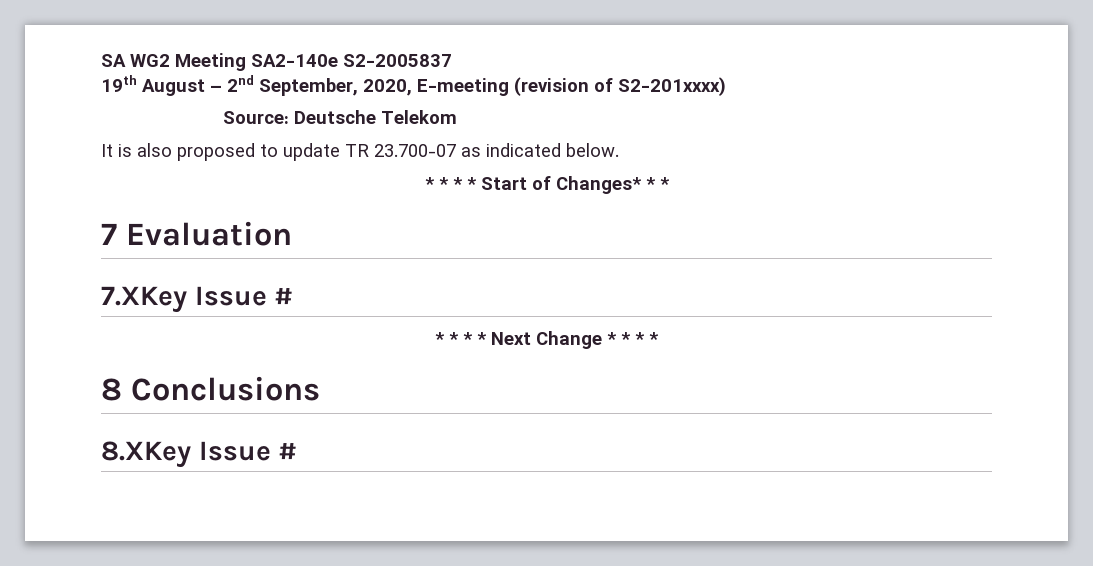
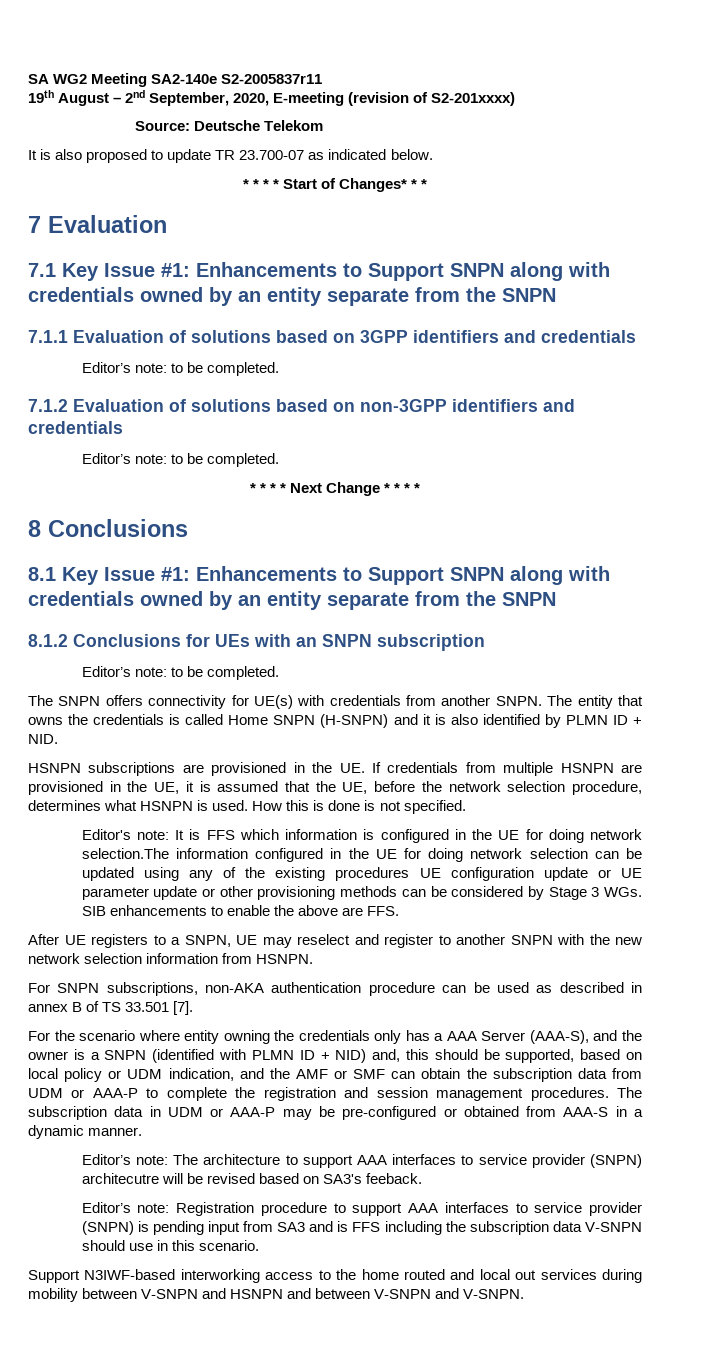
[343,54,452,67] S2-2005837 -> [221,74,323,84] S2-2005837r11
[101,286,294,313] 7.XKey Issue # -> [28,262,610,281] [28,287,556,306] [28,330,636,343] [81,362,279,376] [28,399,575,412] [28,421,123,434] [81,453,279,467] 7.1 Key Issue #1: Enhancements to Support SNPN along with credentials owned by an entity separate from the SNPN // 7.1.1 Evaluation of solutions based on 3GPP identifiers and credentials // Editor’s note: to be completed. // 7.1.2 Evaluation of solutions based on non-3GPP identifiers and credentials // Editor’s note: to be completed.
[101,441,298,468] 8.XKey Issue # -> [28,566,610,585] [28,591,556,610] [28,634,485,651] [81,666,279,680] [28,695,643,709] [28,714,642,728] [28,734,58,744] [28,762,642,776] [28,781,642,795] [28,800,466,814] [81,829,643,843] [81,848,642,862] [81,867,643,881] [81,886,642,900] [81,905,399,916] [28,934,642,948] [28,953,314,964] [28,982,643,996] [28,1001,194,1015] [28,1030,643,1044] [28,1049,642,1063] [28,1068,642,1082] [28,1087,642,1101] [28,1106,644,1120] [28,1125,143,1139] [81,1154,642,1168] [81,1173,422,1184] [81,1202,642,1216] [81,1221,643,1235] [81,1240,259,1251] [28,1269,643,1283] [28,1288,525,1302] 8.1 Key Issue #1: Enhancements to Support SNPN along with credentials owned by an entity separate from the SNPN // 8.1.2 Conclusions for UEs with an SNPN subscription // Editor’s note: to be completed. // The SNPN offers connectivity for UE(s) with credentials from another SNPN. The entity that owns the credentials is called Home SNPN (H-SNPN) and it is also identified by PLMN ID + NID. // HSNPN subscriptions are provisioned in the UE. If credentials from multiple HSNPN are provisioned in the UE, it is assumed that the UE, before the network selection procedure, determines what HSNPN is used. How this is done is not specified. // Editor's note: It is FFS which information is configured in the UE for doing network selection.The information configured in the UE for doing network selection can be updated using any of the existing procedures UE configuration update or UE parameter update or other provisioning methods can be considered by Stage 3 WGs. SIB enhancements to enable the above are FFS. // After UE registers to a SNPN, UE may reselect and register to another SNPN with the new network selection information from HSNPN. // For SNPN subscriptions, non-AKA authentication procedure can be used as described in annex B of TS 33.501 [7]. // For the scenario where entity owning the credentials only has a AAA Server (AAA-S), and the owner is a SNPN (identified with PLMN ID + NID) and, this should be supported, based on local policy or UDM indication, and the AMF or SMF can obtain the subscription data from UDM or AAA-P to complete the registration and session management procedures. The subscription data in UDM or AAA-P may be pre-configured or obtained from AAA-S in a dynamic manner. // Editor’s note: The architecture to support AAA interfaces to service provider (SNPN) architecutre will be revised based on SA3's feeback. // Editor’s note: Registration procedure to support AAA interfaces to service provider (SNPN) is pending input from SA3 and is FFS including the subscription data V-SNPN should use in this scenario. // Support N3IWF-based interworking access to the home routed and local out services during mobility between V-SNPN and HSNPN and between V-SNPN and V-SNPN.

